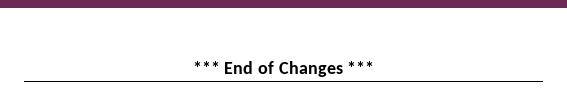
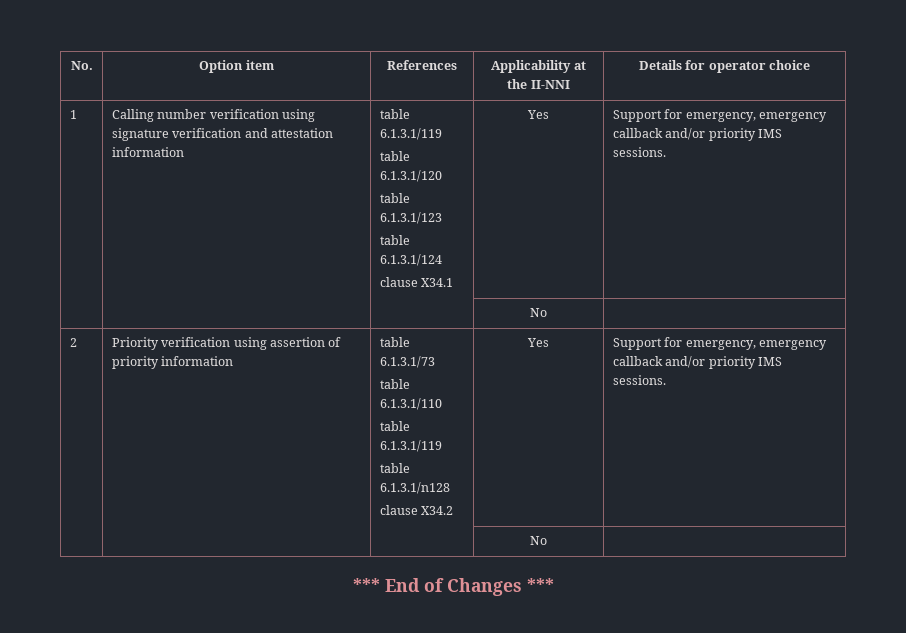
(192, 67) none -> [70,61,93,70] [199,60,274,73] [387,60,457,70] [491,60,586,73] [507,79,570,89] [638,60,811,73] [69,110,77,119] [111,109,315,122] [111,128,333,141] [111,147,184,157] [379,109,410,119] [379,128,442,140] [379,151,410,161] [379,170,442,182] [379,193,410,203] [379,212,442,224] [379,235,410,245] [379,254,442,266] [379,277,454,287] [527,110,549,119] [612,109,827,122] [612,128,782,141] [612,147,666,157] [530,308,547,317] [69,338,77,347] [111,337,342,350] [111,356,234,369] [379,337,410,347] [379,356,435,368] [379,379,410,389] [379,398,442,410] [379,421,410,431] [379,440,442,452] [379,463,410,473] [379,482,450,494] [379,505,454,515] [527,338,549,347] [612,337,827,350] [612,356,782,369] [612,375,666,385] [530,536,547,545] No. | Option item | References | Applicability at the II-NNI | Details for operator choice // 1 | Calling number verification using signature verification and attestation information | table 6.1.3.1/119 // table 6.1.3.1/120 // table 6.1.3.1/123 // table 6.1.3.1/124 // clause X34.1 | Yes | Support for emergency, emergency callback and/or priority IMS sessions. // | | | No | // 2 | Priority verification using assertion of priority information | table 6.1.3.1/73 // table 6.1.3.1/110 // table 6.1.3.1/119 // table 6.1.3.1/n128 // clause X34.2 | Yes | Support for emergency, emergency callback and/or priority IMS sessions. // | | | No | //

